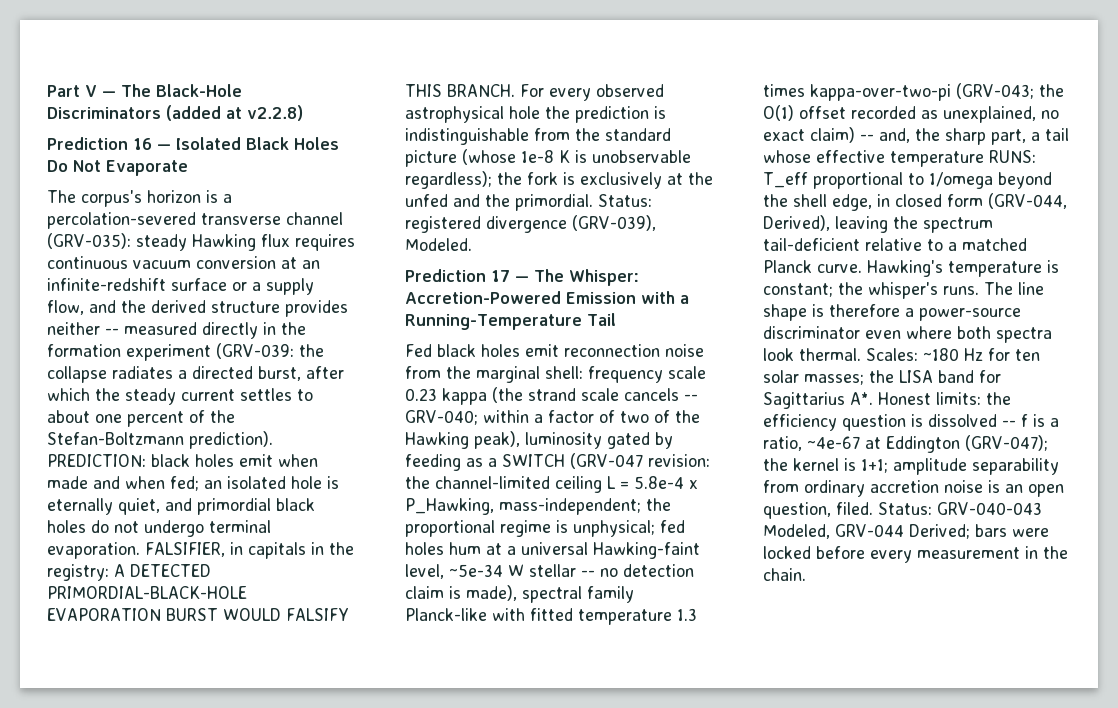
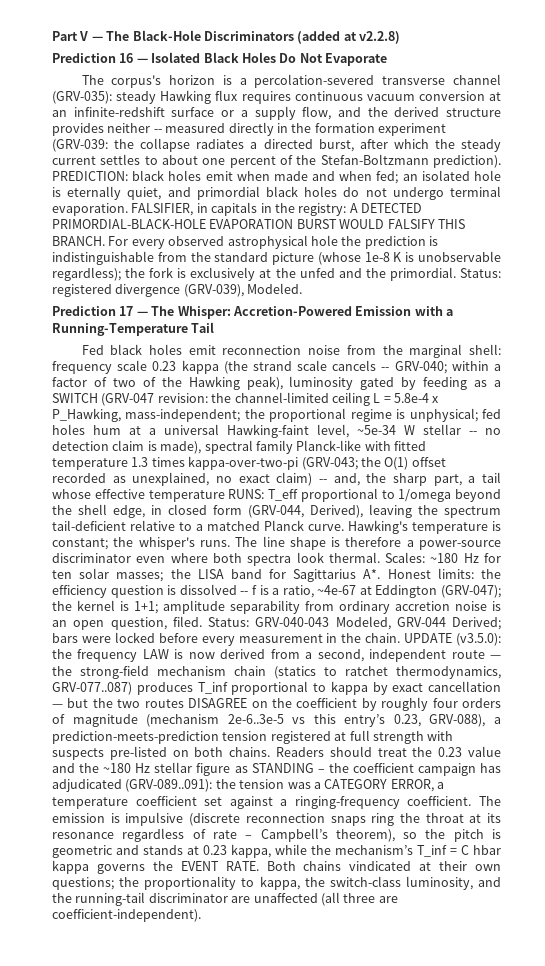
(806, 574) none -> [404,633,501,646] [52,649,501,662] [52,665,501,679] [52,681,501,695] [52,697,502,711] [52,714,501,727] [52,730,454,744] [52,746,502,760] [52,762,501,776] [52,779,444,792] [52,796,501,809] [52,812,501,826] [52,828,502,842] [52,844,501,858] [52,860,501,874] [52,876,501,890] [52,892,398,906] [52,909,201,922] UPDATE (v3.5.0): the frequency LAW is now derived from a second, independent route — the strong-field mechanism chain (statics to ratchet thermodynamics, GRV-077..087) produces T_inf proportional to kappa by exact cancellation — but the two routes DISAGREE on the coefficient by roughly four orders of magnitude (mechanism 2e-6..3e-5 vs this entry’s 0.23, GRV-088), a prediction-meets-prediction tension registered at full strength with suspects pre-listed on both chains. Readers should treat the 0.23 value and the ~180 Hz stellar figure as STANDING – the coefficient campaign has adjudicated (GRV-089..091): the tension was a CATEGORY ERROR, a temperature coefficient set against a ringing-frequency coefficient. The emission is impulsive (discrete reconnection snaps ring the throat at its resonance regardless of rate – Campbell’s theorem), so the pitch is geometric and stands at 0.23 kappa, while the mechanism’s T_inf = C hbar kappa governs the EVENT RATE. Both chains vindicated at their own questions; the proportionality to kappa, the switch-class luminosity, and the running-tail discriminator are unaffected (all three are coefficient-independent).

